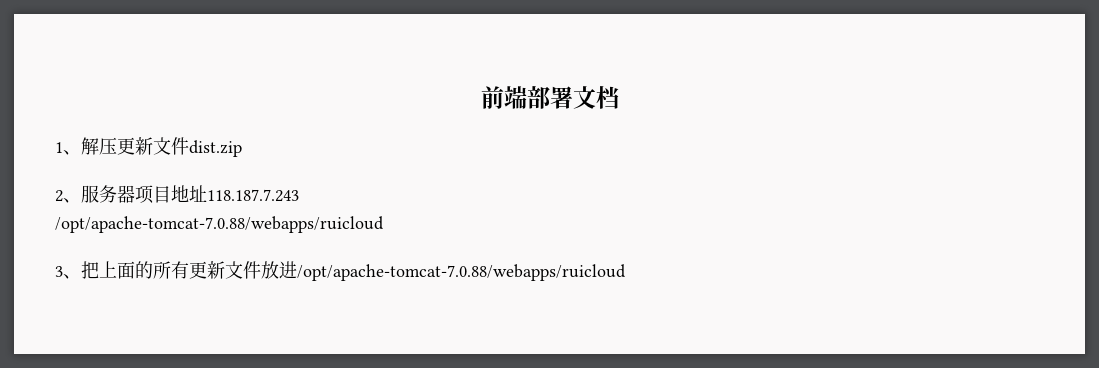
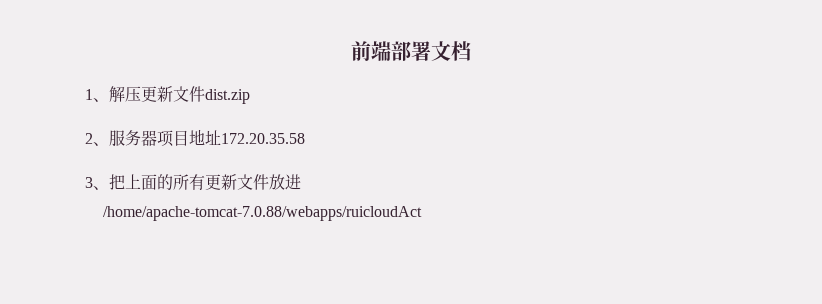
[207,189,299,202] [55,216,384,233] 118.187.7.243 // /opt/apache-tomcat-7.0.88/webapps/ruicloud -> [221,133,305,144] 172.20.35.58
[297,264,626,281] /opt/apache-tomcat-7.0.88/webapps/ruicloud -> [103,206,423,221] // /home/apache-tomcat-7.0.88/webapps/ruicloudAct

